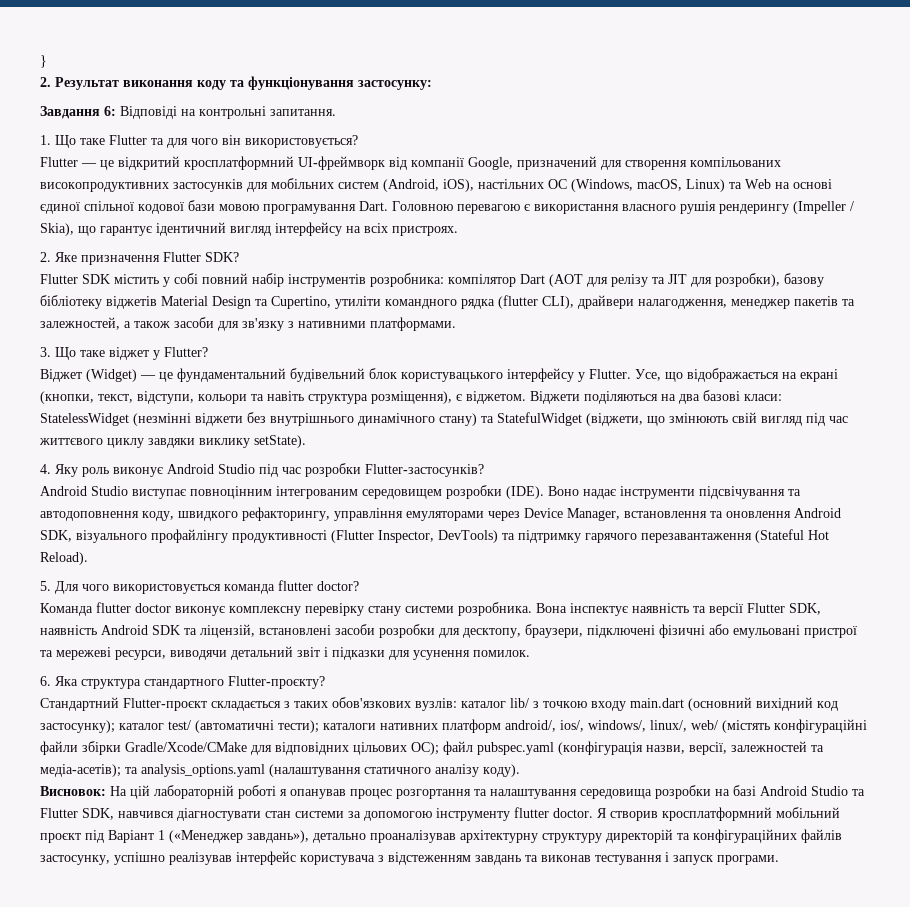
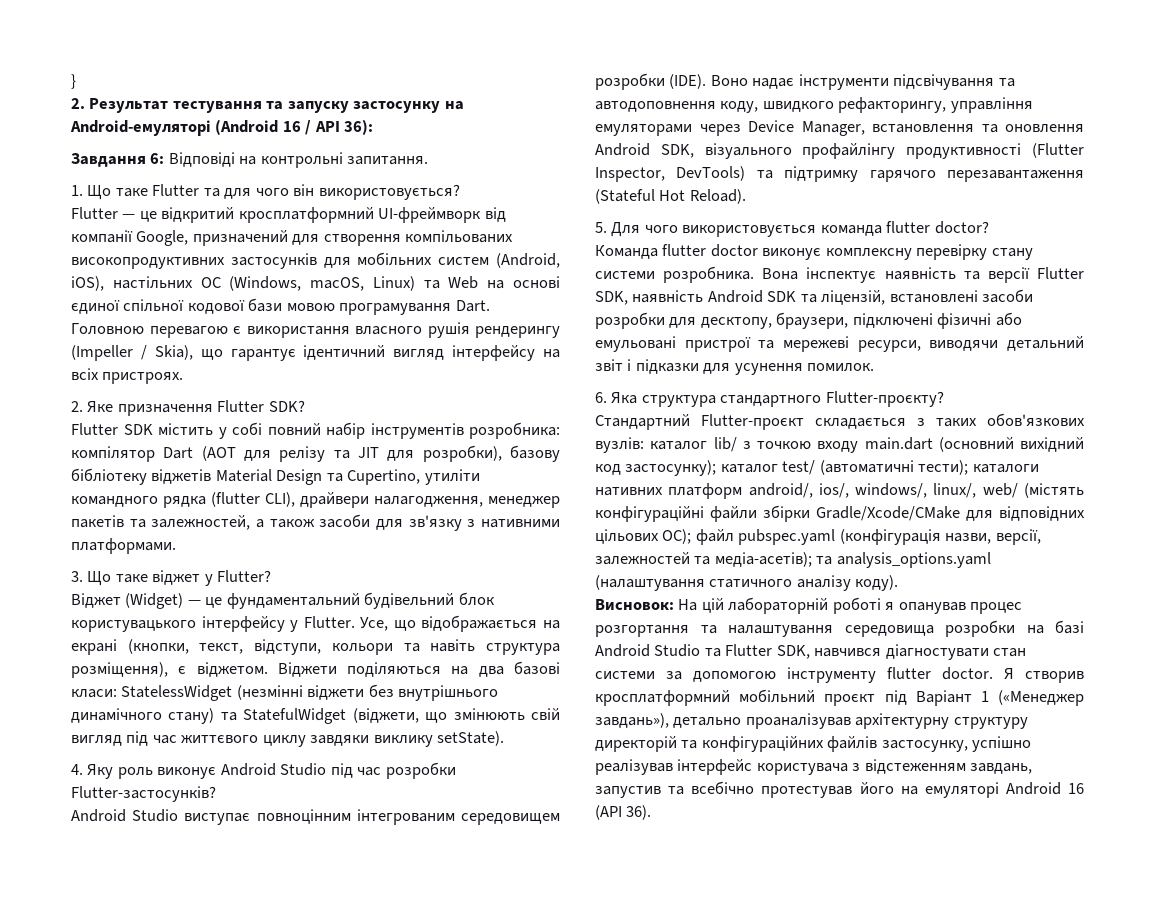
[123,76,432,90] виконання коду та функціонування застосунку: -> [172,101,464,113] [70,119,374,136] тестування та запуску застосунку на Android-емуляторі (Android 16 / API 36):
[475,852,779,865] завдань та виконав тестування і запуск програми. -> [970,763,1033,774] [595,781,1084,798] [595,805,652,820] завдань, запустив та всебічно протестував його на емуляторі Android 16 (API 36).

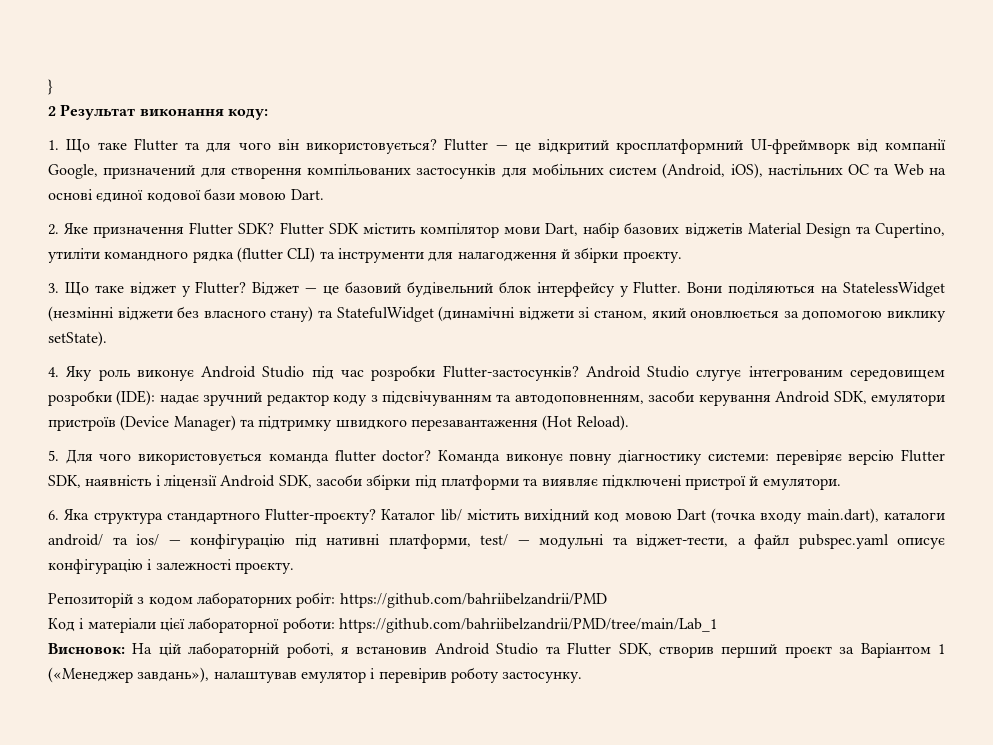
[71,98,464,113] [70,119,374,136] [71,152,429,168] 2. Результат тестування та запуску застосунку на Android-емуляторі (Android 16 / API 36): // Завдання 6: Відповіді на контрольні запитання. -> [48,104,268,120] 2 Результат виконання коду:
(460, 192) // -> (437, 146) none
[71,257,225,269] високопродуктивних -> (412, 169) none
[229,276,415,291] (Windows, macOS, Linux) -> (870, 169) none
[123,299,185,312] спільної -> (144, 196) none
[339,303,452,315] програмування -> (287, 196) none
[71,322,560,338] [71,345,560,361] [71,368,184,384] Головною перевагою є використання власного рушія рендерингу (Impeller / Skia), що гарантує ідентичний вигляд інтерфейсу на всіх пристроях. -> (324, 194) none
(305, 406) // -> (275, 228) none
[218,422,560,439] [71,445,560,462] [71,468,147,485] у собі повний набір інструментів розробника: компілятор Dart (AOT для релізу та JIT для розробки), базову бібліотеку -> [419,222,680,238] компілятор мови Dart, набір базових
[265,492,560,508] [71,514,560,531] [71,538,176,554] CLI), драйвери налагодження, менеджер пакетів та залежностей, а також засоби для зв'язку з нативними платформами. -> [287,247,682,263] CLI) та інструменти для налагодження й збірки проєкту.
[71,593,360,609] // Віджет (Widget) — це фундаментальний -> [252,281,402,296] Віджет — це базовий
[71,620,196,632] користувацького -> (531, 287) none
[360,615,560,632] [71,639,560,655] [71,661,560,678] [71,689,117,698] Усе, що відображається на екрані (кнопки, текст, відступи, кольори та навіть структура розміщення), є віджетом. Віджети поділяються на два базові класи: -> [687,282,839,296] Вони поділяються на
[398,685,499,701] [71,708,162,723] внутрішнього динамічного -> [203,310,266,318] власного
[352,708,560,723] [71,731,370,747] (віджети, що змінюють свій вигляд під час життєвого циклу завдяки -> [438,306,883,322] (динамічні віджети зі станом, який оновлюється за допомогою
[71,809,351,825] // Android Studio виступає повноцінним -> [585,366,742,381] Android Studio слугує
[669,74,1015,90] [595,97,1033,113] [595,120,1084,136] [595,143,1084,159] [595,166,1084,182] [595,189,686,204] (IDE). Воно надає інструменти підсвічування та автодоповнення коду, швидкого рефакторингу, управління емуляторами через Device Manager, встановлення та оновлення Android SDK, візуального профайлінгу продуктивності (Flutter Inspector, DevTools) та підтримку гарячого перезавантаження (Stateful Hot -> [116,390,946,406] [48,415,573,431] (IDE): надає зручний редактор коду з підсвічуванням та автодоповненням, засоби керування Android SDK, емулятори пристроїв (Device Manager) та підтримку швидкого перезавантаження (Hot
[595,244,1033,260] [595,266,1084,283] [595,289,1034,305] [595,312,1022,329] [595,336,1084,352] [595,359,875,375] // Команда flutter doctor виконує комплексну перевірку стану системи розробника. Вона інспектує наявність та версії Flutter SDK, наявність Android SDK та ліцензій, встановлені засоби розробки для десктопу, браузери, підключені фізичні або емульовані пристрої та мережеві ресурси, виводячи детальний звіт і підказки для усунення помилок. -> [438,449,945,465] [48,474,841,490] Команда виконує повну діагностику системи: перевіряє версію Flutter SDK, наявність і ліцензії Android SDK, засоби збірки під платформи та виявляє підключені пристрої й емулятори.
[595,413,1085,430] [595,437,1084,453] [595,460,1039,476] [595,483,1084,499] [595,505,1085,522] [595,529,1041,545] [595,552,991,568] [595,575,899,591] [595,597,1023,614] [595,620,1084,637] // Стандартний Flutter-проєкт складається з таких обов'язкових вузлів: каталог lib/ з точкою входу main.dart (основний вихідний код застосунку); каталог test/ (автоматичні тести); каталоги нативних платформ android/, ios/, windows/, linux/, web/ (містять конфігураційні файли збірки Gradle/Xcode/CMake для відповідних цільових ОС); файл pubspec.yaml (конфігурація назви, версії, залежностей та медіа-асетів); та analysis_options.yaml (налаштування статичного аналізу коду). // Висновок: На цій лабораторній роботі я опанував процес розгортання та налаштування середовища розробки на базі -> [381,508,945,524] [48,534,945,549] [48,559,294,574] [48,592,607,608] [48,617,717,633] [48,642,428,658] Каталог lib/ містить вихідний код мовою Dart (точка входу main.dart), каталоги android/ та ios/ — конфігурацію під нативні платформи, test/ — модульні та віджет-тести, а файл pubspec.yaml описує конфігурацію і залежності проєкту. // Репозиторій з кодом лабораторних робіт: https://github.com/bahriibelzandrii/PMD // Код і матеріали цієї лабораторної роботи: https://github.com/bahriibelzandrii/PMD/tree/main/Lab_1 // Висновок: На цій лабораторній роботі, я встановив
[814,644,1027,660] [595,667,1084,683] [595,689,1084,706] [595,713,1028,729] [595,736,1032,752] [595,759,1033,775] [595,781,1084,798] [595,805,652,820] навчився діагностувати стан системи за допомогою інструменту flutter doctor. Я створив кросплатформний мобільний проєкт під Варіант 1 («Менеджер завдань»), детально проаналізував архітектурну структуру директорій та конфігураційних файлів застосунку, успішно реалізував інтерфейс користувача з відстеженням завдань, запустив та всебічно протестував його на емуляторі Android 16 (API 36). -> [658,643,945,658] [48,667,583,683] створив перший проєкт за Варіантом 1 («Менеджер завдань»), налаштував емулятор і перевірив роботу застосунку.

